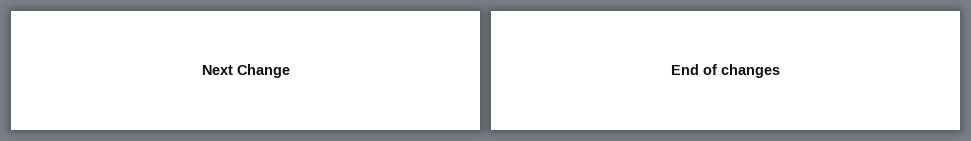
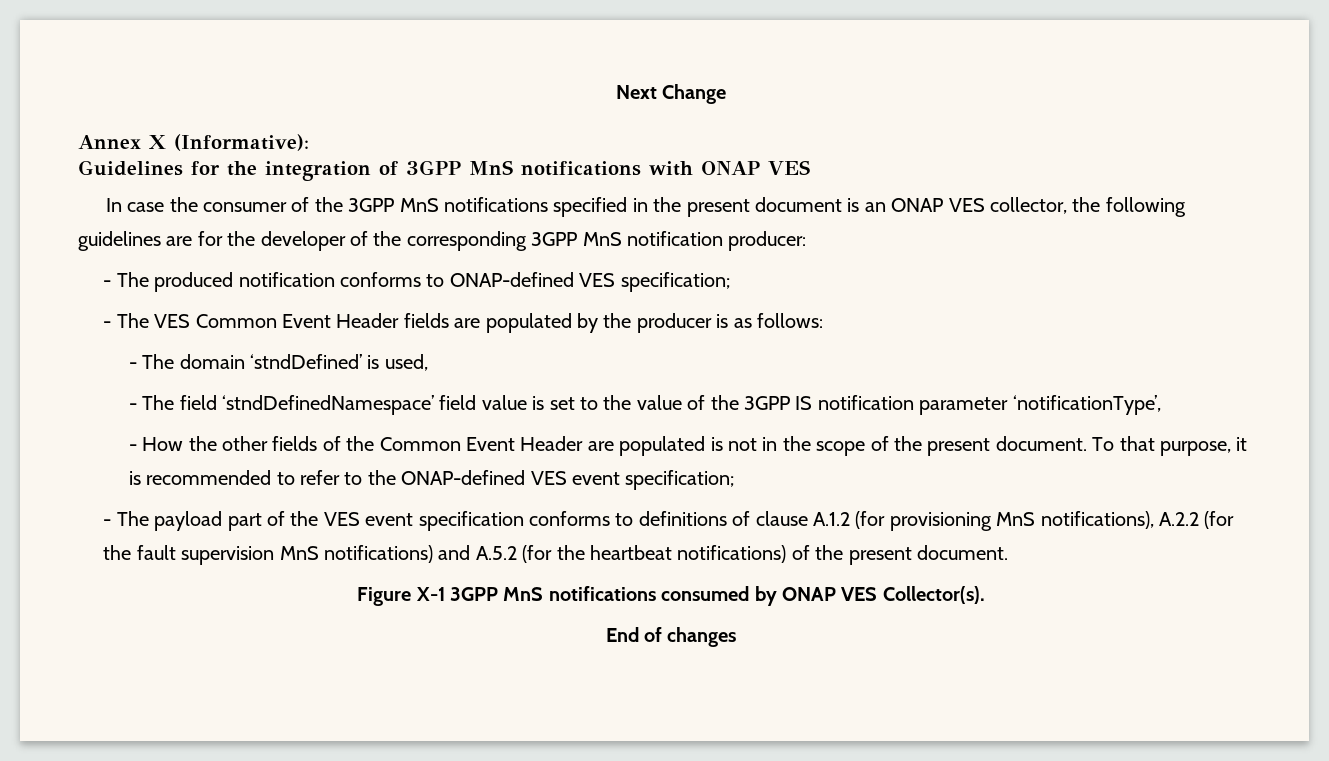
(290, 71) none -> [78,134,309,151] [78,160,810,181] [105,197,1186,217] [78,231,807,251] [103,272,730,292] [103,313,823,333] [128,354,428,371] [128,395,1162,415] [128,436,1248,456] [128,470,735,490] [103,511,1235,531] [103,545,1008,565] [357,586,985,606] // Annex X (Informative): // Guidelines for the integration of 3GPP MnS notifications with ONAP VES // In case the consumer of the 3GPP MnS notifications specified in the present document is an ONAP VES collector, the following guidelines are for the developer of the corresponding 3GPP MnS notification producer: // - The produced notification conforms to ONAP-defined VES specification; // - The VES Common Event Header fields are populated by the producer is as follows: // - The domain ‘stndDefined’ is used, // - The field ‘stndDefinedNamespace’ field value is set to the value of the 3GPP IS notification parameter ‘notificationType’, // - How the other fields of the Common Event Header are populated is not in the scope of the present document. To that purpose, it is recommended to refer to the ONAP-defined VES event specification; // - The payload part of the VES event specification conforms to definitions of clause A.1.2 (for provisioning MnS notifications), A.2.2 (for the fault supervision MnS notifications) and A.5.2 (for the heartbeat notifications) of the present document. // Figure X-1 3GPP MnS notifications consumed by ONAP VES Collector(s).

